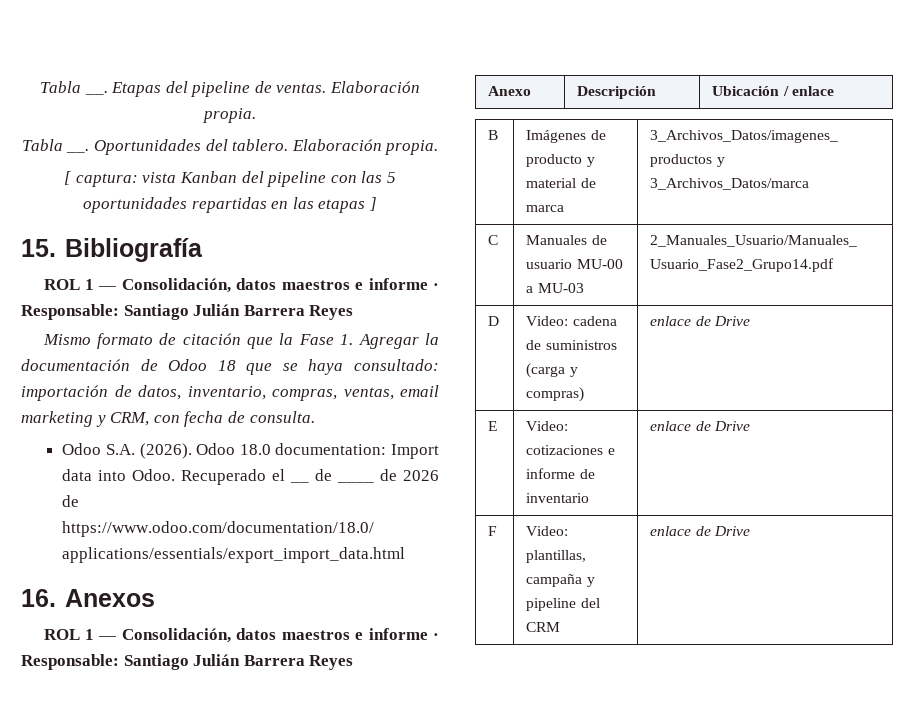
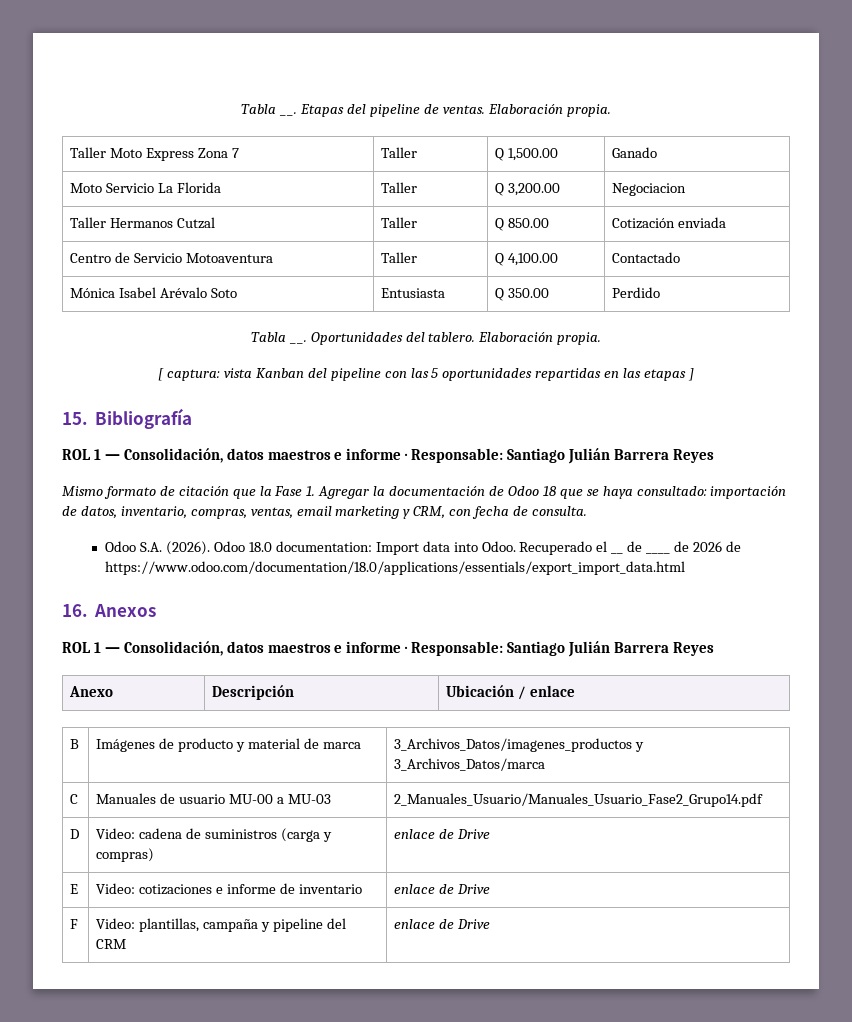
(256, 115) none -> [70,147,239,161] [381,147,418,158] [495,148,559,161] [612,147,658,158] [70,182,221,193] [381,182,418,193] [495,183,561,196] [612,183,687,196] [70,217,216,229] [381,217,418,228] [495,218,550,231] [612,217,727,229] [70,252,273,263] [381,252,418,263] [495,253,559,266] [612,252,681,263] [70,287,237,298] [381,288,446,298] [495,288,550,301] [612,287,661,298] // Taller Moto Express Zona 7 | Taller | Q 1,500.00 | Ganado // Moto Servicio La Florida | Taller | Q 3,200.00 | Negociacion // Taller Hermanos Cutzal | Taller | Q 850.00 | Cotización enviada // Centro de Servicio Motoaventura | Taller | Q 4,100.00 | Contactado // Mónica Isabel Arévalo Soto | Entusiasta | Q 350.00 | Perdido

